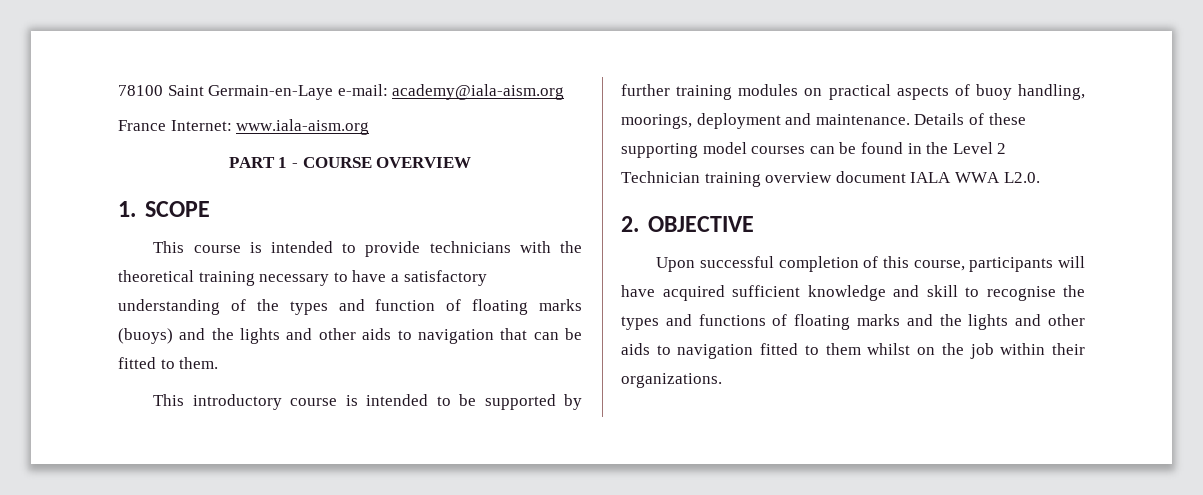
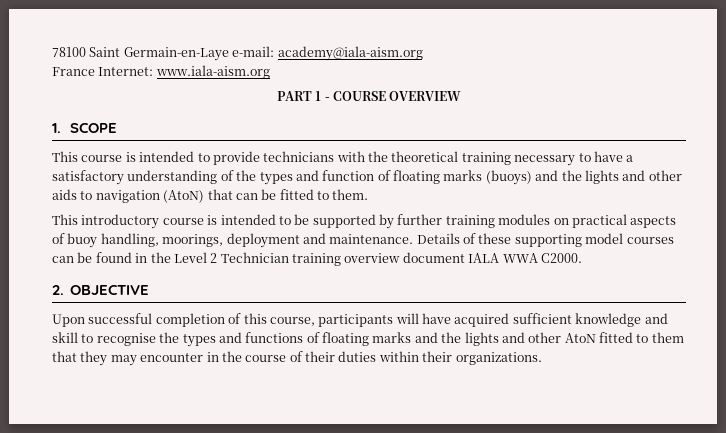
(494, 336) none -> [163,190,205,203] (AtoN)
[1003,172,1040,183] L2.0. -> [540,253,582,263] C2000.
[621,343,994,359] aids to navigation fitted to them whilst on the job -> [564,332,684,343] [52,351,377,366] AtoN fitted to them that they may encounter in the course of their duties

